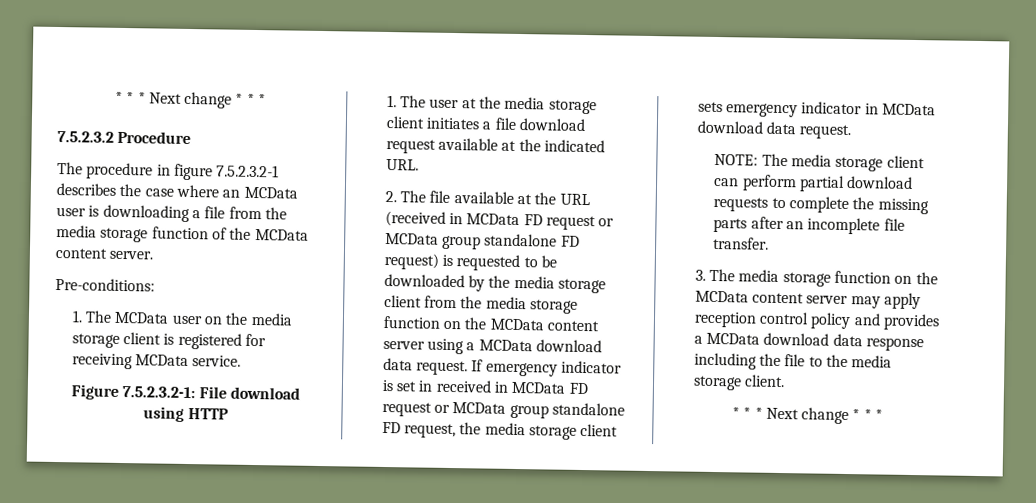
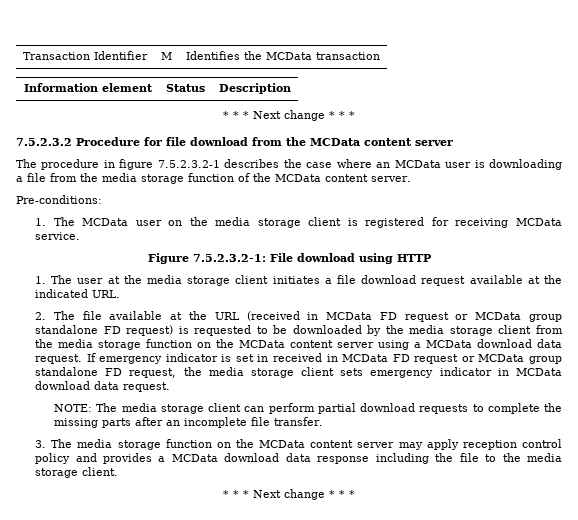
(114, 97) none -> [22,51,148,60] [160,52,172,60] [185,51,380,60] [23,83,153,92] [165,84,205,92] [218,83,291,94] Transaction Identifier | M | Identifies the MCData transaction // Information element | Status | Description //
(192, 137) none -> [144,137,453,146] for file download from the MCData content server

